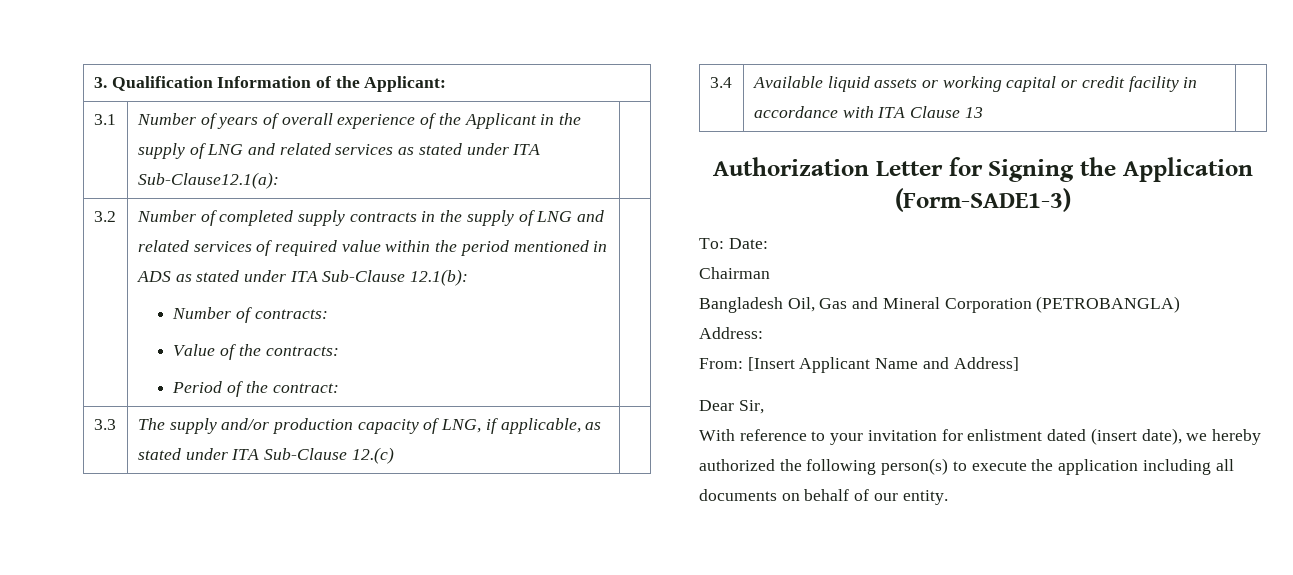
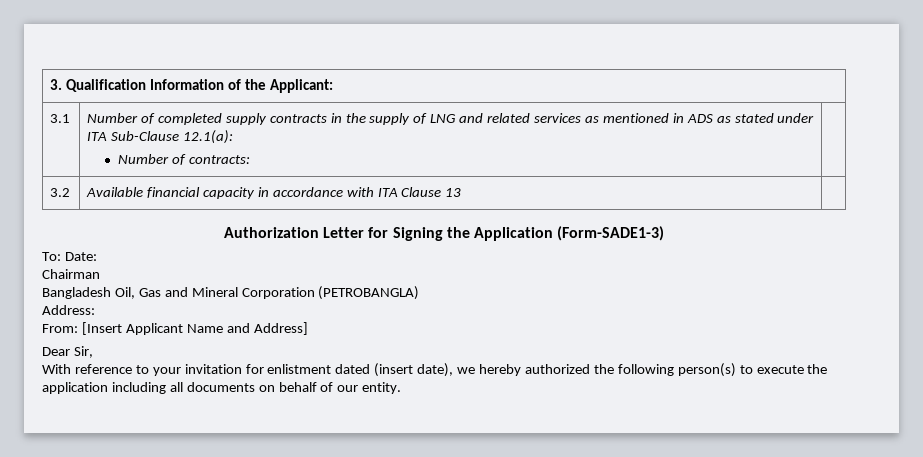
[136,113,582,129] [137,143,541,159] [137,172,279,189] [93,211,116,222] | Number of years of overall experience of the Applicant in the supply of LNG and related services as stated under ITA Sub-Clause12.1(a): | // 3.2 -> (71, 118) none
[256,240,509,256] of required value within the period -> [584,116,599,123] as
[410,269,469,286] 12.1(b): -> [182,130,233,144] 12.1(a):
[173,344,339,360] [172,381,339,397] [93,419,116,430] [137,418,602,434] [137,447,394,464] [709,77,732,88] [752,76,1179,92] // Value of the contracts: // Period of the contract: | // 3.3 | The supply and/or production capacity of LNG, if applicable, as stated under ITA Sub-Clause 12.(c) | // 3.4 | Available liquid assets or working capital or credit facility -> [50,188,71,197] [86,187,255,199] | // 3.2 | Available financial capacity

